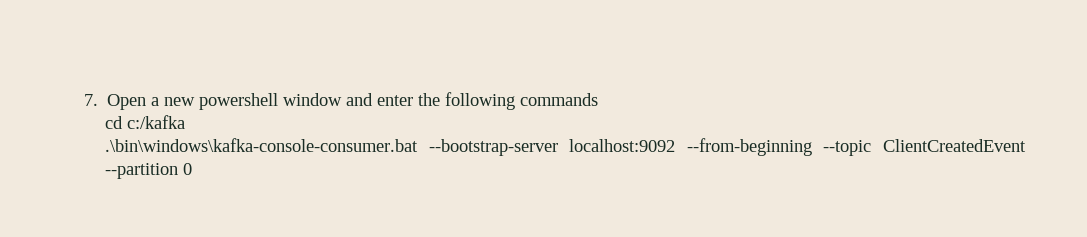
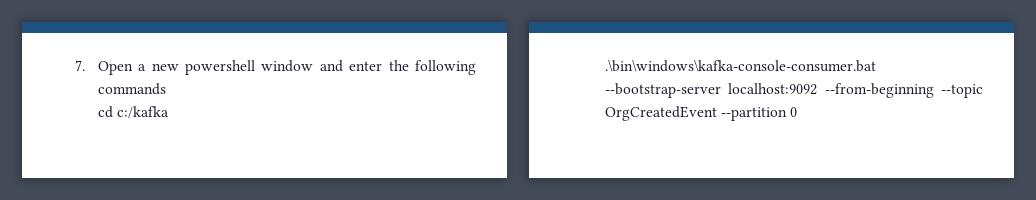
[883,139,1026,152] ClientCreatedEvent -> [604,106,717,121] OrgCreatedEvent

